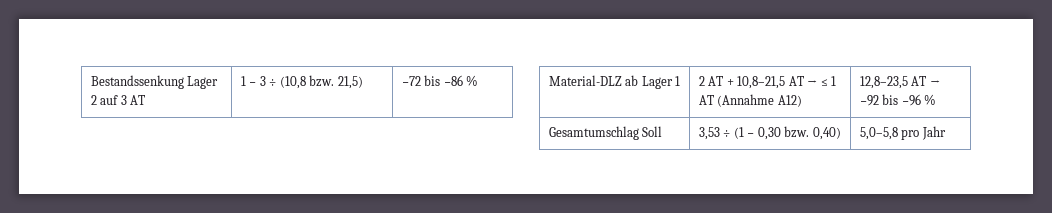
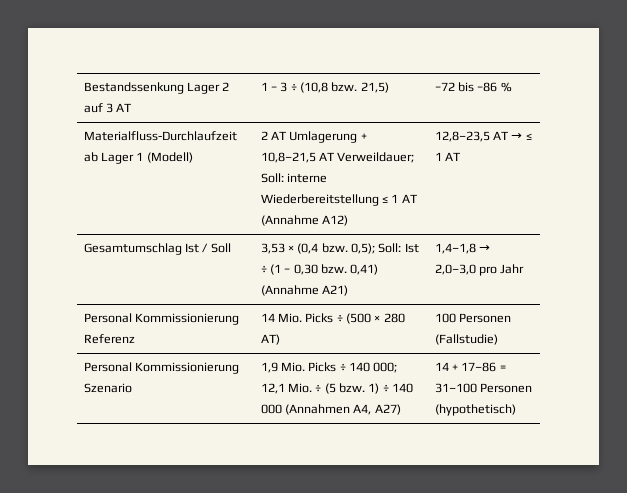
[548,75,622,86] Material-DLZ -> [83,131,237,141] Materialfluss-Durchlaufzeit
(681, 81) none -> [146,152,193,163] (Modell)
(724, 81) none -> [289,131,358,143] Umlagerung
[807,80,818,86] → -> [337,152,415,163] [260,173,327,183] [260,194,379,206] Verweildauer; Soll: interne Wiederbereitstellung
[859,94,937,106] −92 bis −96 % -> [525,133,532,140] [434,152,460,161] ≤ 1 AT
(639, 133) none -> [184,243,209,253] Ist /
(720, 133) none -> [287,243,419,254] × (0,4 bzw. 0,5); Soll: Ist
[812,127,841,140] [859,126,946,140] 0,40) | 5,0–5,8 pro Jahr -> [350,264,379,275] [260,285,348,296] [434,243,490,254] [434,264,525,276] [83,313,239,325] [83,334,135,344] [260,313,405,324] [260,334,280,345] [434,313,511,323] [434,334,498,345] [83,362,239,374] [83,383,132,393] [260,362,398,373] [260,383,414,394] [260,404,401,415] [434,362,506,372] [434,383,532,393] [434,404,516,416] 0,41) (Annahme A21) | 1,4–1,8 → 2,0–3,0 pro Jahr // Personal Kommissionierung Referenz | 14 Mio. Picks ÷ (500 × 280 AT) | 100 Personen (Fallstudie) // Personal Kommissionierung Szenario | 1,9 Mio. Picks ÷ 140 000; 12,1 Mio. ÷ (5 bzw. 1) ÷ 140 000 (Annahmen A4, A27) | 14 + 17–86 = 31–100 Personen (hypothetisch)

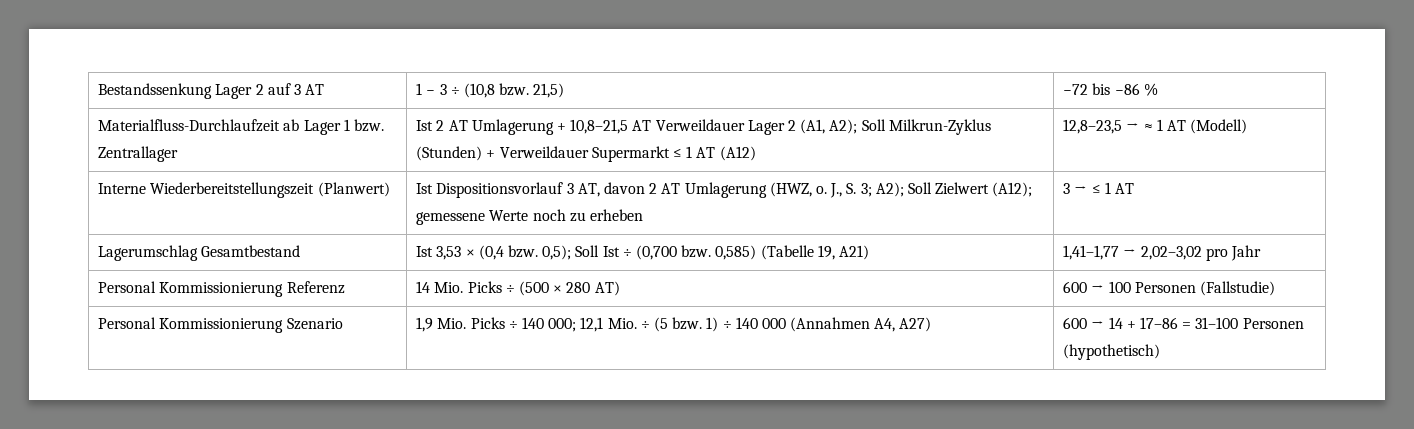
[146,152,193,163] (Modell) | -> [354,119,385,132] [98,146,179,162] [416,120,434,131] bzw. Zentrallager | Ist
[337,152,415,163] [260,173,327,183] [260,194,417,206] [260,215,348,226] Verweildauer; Soll: interne Wiederbereitstellung ≤ 1 AT (Annahme A12) -> [655,119,991,135] [416,146,756,162] Verweildauer Lager 2 (A1, A2); Soll Milkrun-Zyklus (Stunden) + Verweildauer Supermarkt ≤ 1 AT (A12)
[492,131,508,140] AT -> [1126,119,1248,134] [98,182,390,198] [416,182,1033,198] [416,209,644,225] [1063,183,1071,194] → ≈ 1 AT (Modell) // Interne Wiederbereitstellungszeit (Planwert) | Ist Dispositionsvorlauf 3 AT, davon 2 AT Umlagerung (HWZ, o. J., S. 3; A2); Soll Zielwert (A12); gemessene Werte noch zu erheben | 3
[83,243,231,255] Gesamtumschlag Ist / Soll | -> [98,245,301,261] [416,246,434,257] Lagerumschlag Gesamtbestand | Ist
[378,243,402,253] Soll: -> [575,245,600,257] Soll
[269,264,379,275] [260,285,348,296] [434,243,490,254] [434,264,476,275] (1 − 0,30 bzw. 0,41) (Annahme A21) | 1,4–1,8 → 2,0–3,0 -> [635,245,869,260] [1063,245,1202,260] (0,700 bzw. 0,585) (Tabelle 19, A21) | 1,41–1,77 → 2,02–3,02
(280, 339) none -> [1063,281,1105,293] 600 →
(401, 409) none -> [1063,317,1105,329] 600 →

